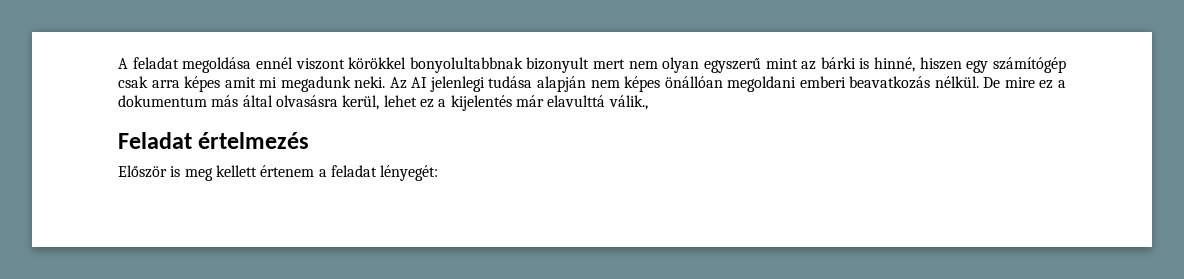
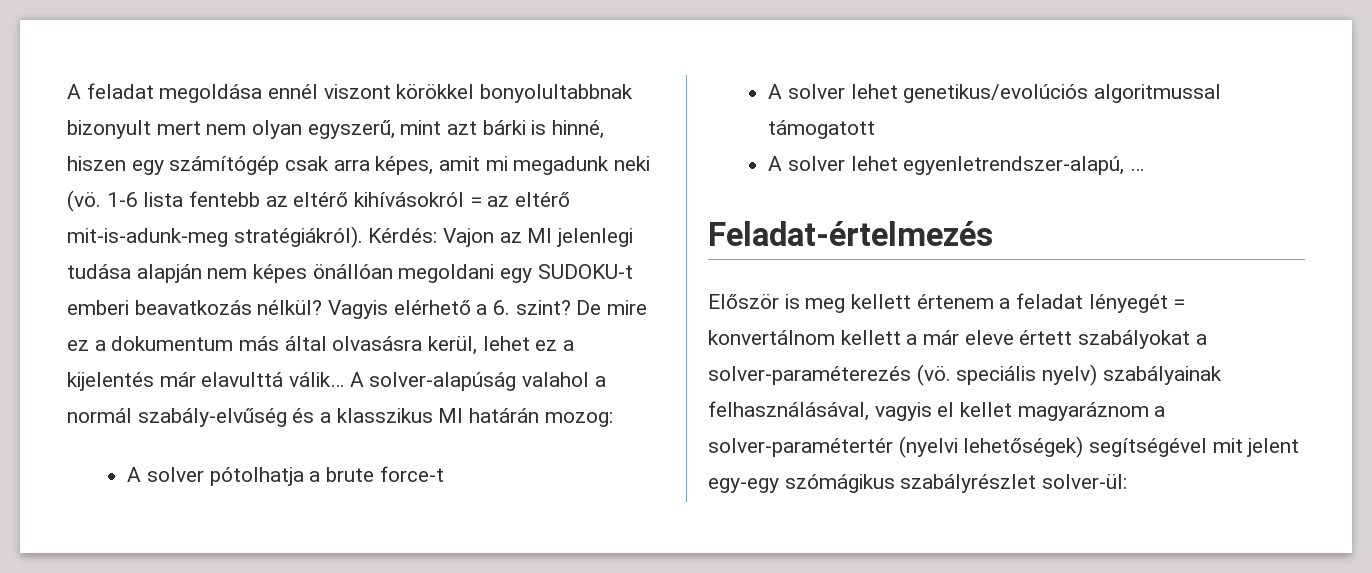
[703,58,817,73] egyszerű mint az -> [307,120,478,139] egyszerű, mint azt
[184,76,221,92] képes -> [375,156,434,175] képes,
[354,76,428,89] neki. Az AI -> [614,156,651,171] [67,190,571,212] [67,226,553,248] neki (vö. 1-6 lista fentebb az eltérő kihívásokról = az eltérő mit-is-adunk-meg stratégiákról). Kérdés: Vajon az MI
[799,76,979,89] emberi beavatkozás nélkül. -> [500,264,633,283] [67,300,571,319] egy SUDOKU-t emberi beavatkozás nélkül? Vagyis elérhető a 6. szint?
[608,95,648,110] [118,132,310,149] válik., // Feladat értelmezés -> [289,372,606,391] [67,408,613,427] [127,466,444,486] [768,84,1222,103] [768,120,876,139] [768,156,1145,175] [708,221,993,246] válik… A solver-alapúság valahol a normál szabály-elvűség és a klasszikus MI határán mozog: // A solver pótolhatja a brute force-t // A solver lehet genetikus/evolúciós algoritmussal támogatott // A solver lehet egyenletrendszer-alapú, … // Feladat-értelmezés
[380,165,439,181] lényegét: -> [1088,294,1186,313] [708,330,1207,349] [708,364,1222,386] [708,401,1166,421] [708,436,1300,458] [708,474,1128,493] lényegét = konvertálnom kellett a már eleve értett szabályokat a solver-paraméterezés (vö. speciális nyelv) szabályainak felhasználásával, vagyis el kellet magyaráznom a solver-paramétertér (nyelvi lehetőségek) segítségével mit jelent egy-egy szómágikus szabályrészlet solver-ül:

